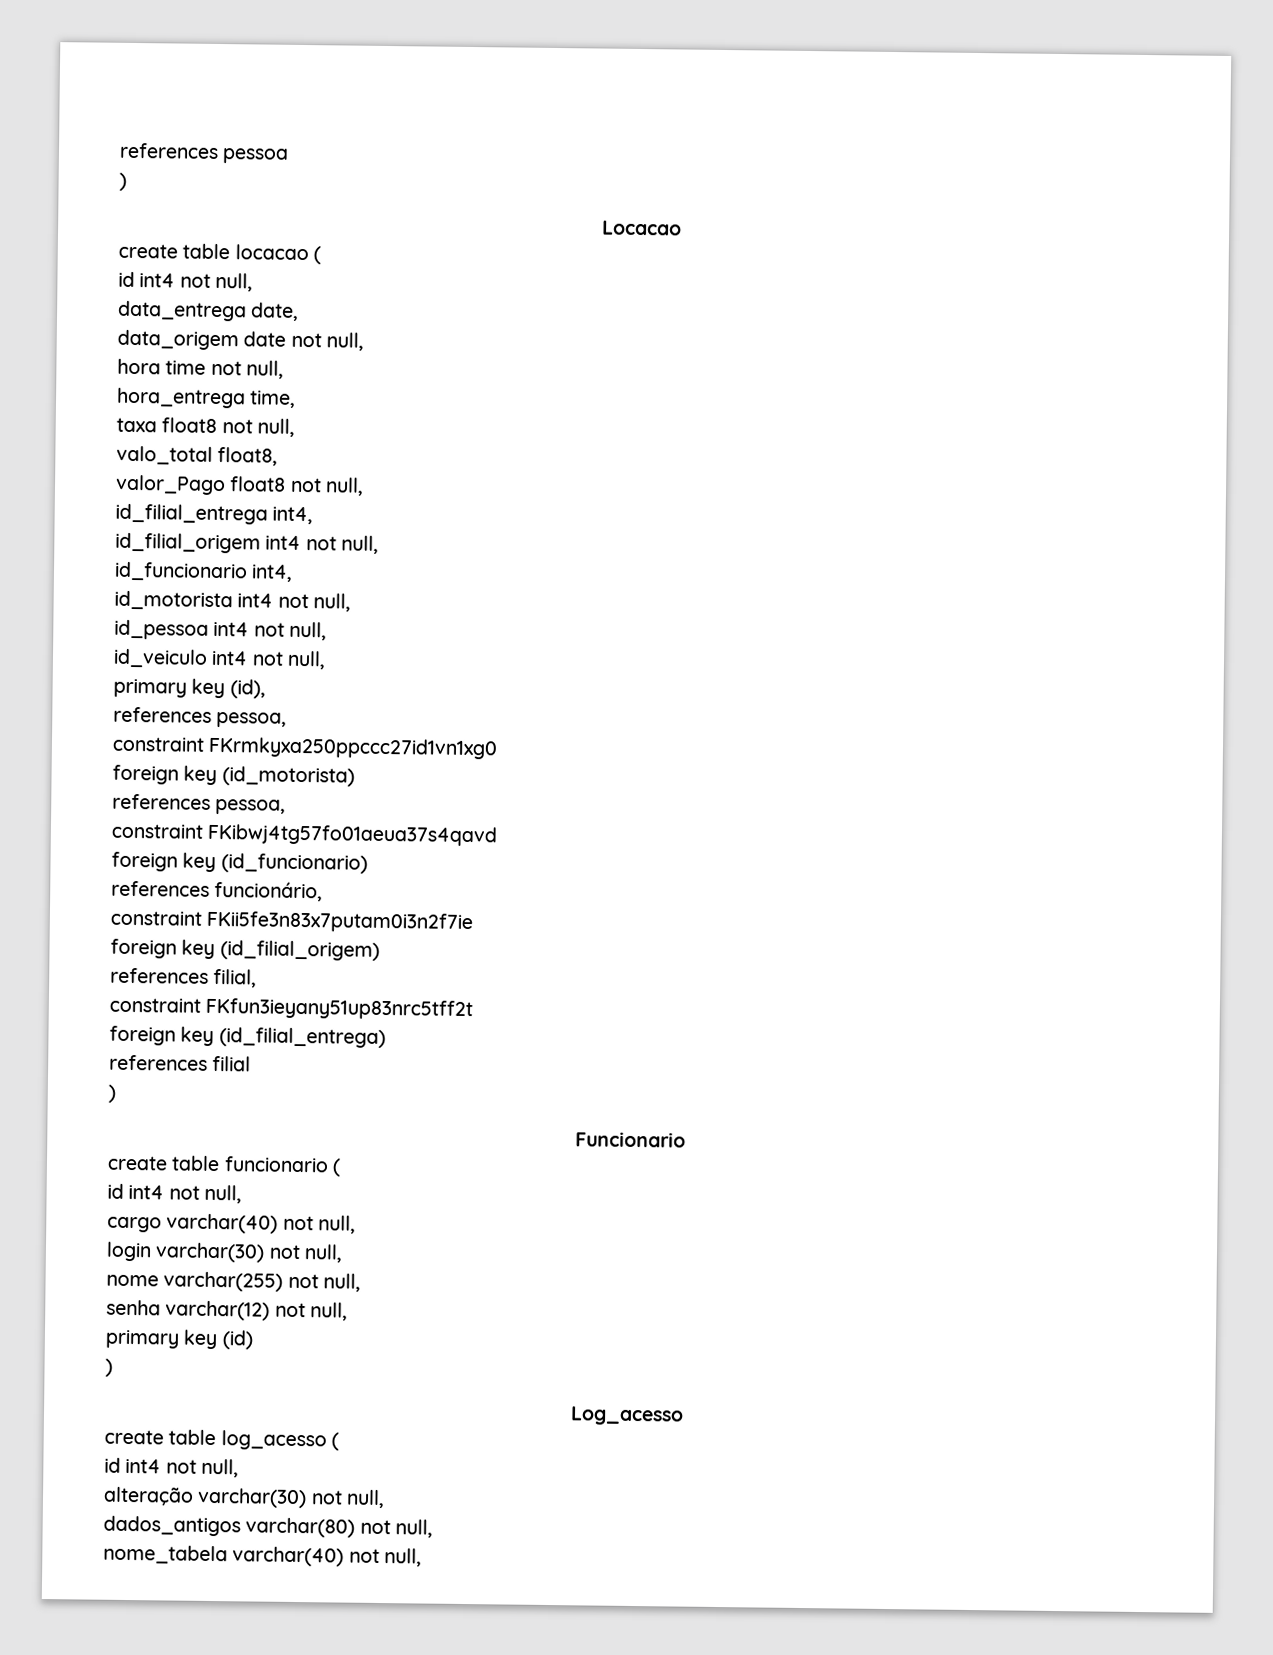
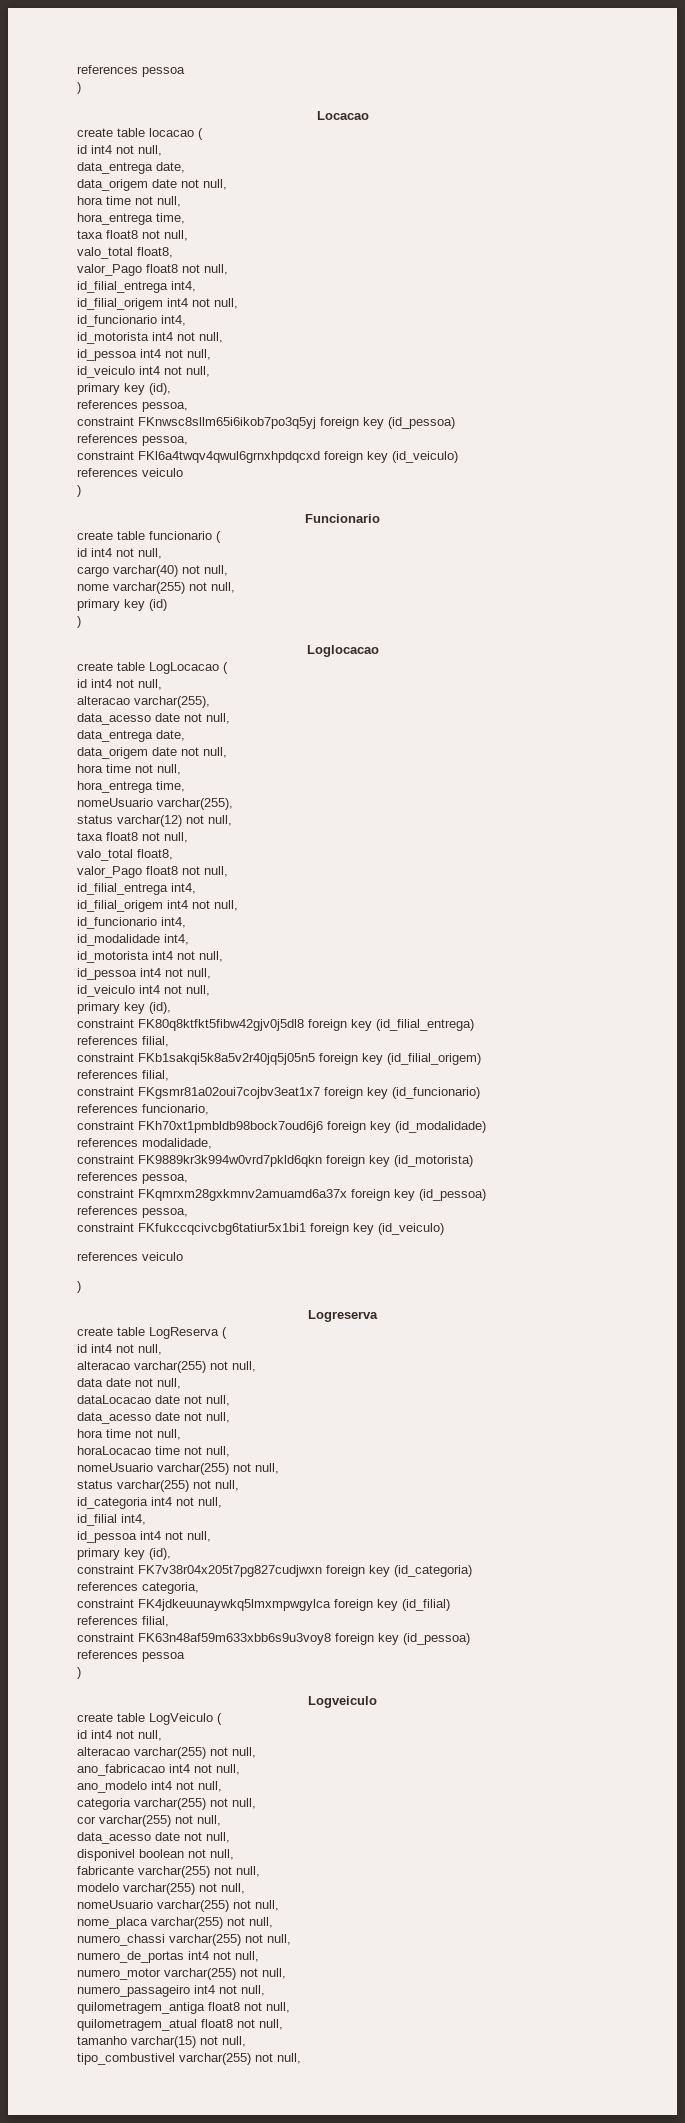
[208,736,499,760] [112,764,355,787] [112,793,287,815] [111,823,498,847] [111,851,368,874] [111,880,324,902] [110,910,474,934] [110,938,380,961] [110,967,258,988] [109,997,474,1021] [109,1025,386,1049] [109,1054,252,1072] FKrmkyxa250ppccc27id1vn1xg0 // foreign key (id_motorista) // references pessoa, // constraint FKibwj4tg57fo01aeua37s4qavd // foreign key (id_funcionario) // references funcionário, // constraint FKii5fe3n83x7putam0i3n2f7ie // foreign key (id_filial_origem) // references filial, // constraint FKfun3ieyany51up83nrc5tff2t // foreign key (id_filial_entrega) // references filial -> [138,417,455,429] [77,434,188,446] [77,451,458,463] [77,468,183,477] FKnwsc8sllm65i6ikob7po3q5yj foreign key (id_pessoa) // references pessoa, // constraint FKl6a4twqv4qwul6grnxhpdqcxd foreign key (id_veiculo) // references veiculo
[106,1241,343,1263] // login varchar(30) not null, -> (228, 570) none
[106,1299,348,1321] // senha varchar(12) not null, -> (235, 587) none
[570,1406,684,1426] [104,1429,339,1451] [104,1457,239,1478] [103,1486,385,1509] [103,1515,433,1538] [103,1544,422,1567] Log_acesso // create table log_acesso ( // id int4 not null, // alteração varchar(30) not null, // dados_antigos varchar(80) not null, // nome_tabela varchar(40) not null, -> [306,645,379,657] [77,662,228,674] [77,679,162,690] [77,696,210,708] [77,713,230,725] [77,730,185,742] [77,747,227,759] [77,764,181,775] [77,781,185,793] [77,798,233,810] [77,815,232,827] [77,832,188,843] [77,849,173,861] [77,866,228,878] [77,883,196,895] [77,900,238,912] [77,917,186,929] [77,934,189,946] [77,951,223,963] [77,968,211,980] [77,985,210,997] [77,1002,171,1014] [77,1019,474,1031] [77,1036,169,1047] [77,1053,481,1065] [77,1070,169,1081] [77,1087,480,1099] [77,1104,209,1115] [77,1121,486,1133] [77,1138,212,1149] [77,1155,473,1167] [77,1172,188,1184] [77,1189,486,1201] [77,1206,188,1218] [77,1223,444,1235] [77,1252,183,1261] [77,1281,81,1293] [308,1310,378,1322] [77,1327,227,1339] [77,1344,162,1355] [77,1361,256,1373] [77,1378,181,1389] [77,1395,230,1406] [77,1412,230,1424] [77,1429,181,1440] [77,1446,230,1457] [77,1463,279,1475] [77,1480,239,1492] [77,1497,222,1509] [77,1514,146,1526] [77,1531,211,1543] [77,1548,171,1560] [77,1565,472,1577] [77,1582,199,1594] [77,1599,450,1611] [77,1616,169,1627] [77,1633,470,1645] [77,1650,185,1662] [77,1667,81,1679] [308,1696,377,1708] [77,1713,222,1725] [77,1730,162,1741] [77,1747,256,1759] [77,1764,240,1776] [77,1781,222,1793] [77,1798,256,1810] [77,1815,221,1827] [77,1832,230,1844] [77,1849,234,1861] [77,1866,260,1878] [77,1883,245,1895] [77,1900,279,1912] [77,1917,273,1929] [77,1934,291,1946] [77,1951,259,1963] [77,1968,286,1980] [77,1985,265,1997] [77,2002,290,2014] [77,2019,283,2031] [77,2036,246,2048] [77,2053,301,2065] Loglocacao // create table LogLocacao ( // id int4 not null, // alteracao varchar(255), // data_acesso date not null, // data_entrega date, // data_origem date not null, // hora time not null, // hora_entrega time, // nomeUsuario varchar(255), // status varchar(12) not null, // taxa float8 not null, // valo_total float8, // valor_Pago float8 not null, // id_filial_entrega int4, // id_filial_origem int4 not null, // id_funcionario int4, // id_modalidade int4, // id_motorista int4 not null, // id_pessoa int4 not null, // id_veiculo int4 not null, // primary key (id), // constraint FK80q8ktfkt5fibw42gjv0j5dl8 foreign key (id_filial_entrega) // references filial, // constraint FKb1sakqi5k8a5v2r40jq5j05n5 foreign key (id_filial_origem) // references filial, // constraint FKgsmr81a02oui7cojbv3eat1x7 foreign key (id_funcionario) // references funcionario, // constraint FKh70xt1pmbldb98bock7oud6j6 foreign key (id_modalidade) // references modalidade, // constraint FK9889kr3k994w0vrd7pkld6qkn foreign key (id_motorista) // references pessoa, // constraint FKqmrxm28gxkmnv2amuamd6a37x foreign key (id_pessoa) // references pessoa, // constraint FKfukccqcivcbg6tatiur5x1bi1 foreign key (id_veiculo) // references veiculo // ) // Logreserva // create table LogReserva ( // id int4 not null, // alteracao varchar(255) not null, // data date not null, // dataLocacao date not null, // data_acesso date not null, // hora time not null, // horaLocacao time not null, // nomeUsuario varchar(255) not null, // status varchar(255) not null, // id_categoria int4 not null, // id_filial int4, // id_pessoa int4 not null, // primary key (id), // constraint FK7v38r04x205t7pg827cudjwxn foreign key (id_categoria) // references categoria, // constraint FK4jdkeuunaywkq5lmxmpwgylca foreign key (id_filial) // references filial, // constraint FK63n48af59m633xbb6s9u3voy8 foreign key (id_pessoa) // references pessoa // ) // Logveiculo // create table LogVeiculo ( // id int4 not null, // alteracao varchar(255) not null, // ano_fabricacao int4 not null, // ano_modelo int4 not null, // categoria varchar(255) not null, // cor varchar(255) not null, // data_acesso date not null, // disponivel boolean not null, // fabricante varchar(255) not null, // modelo varchar(255) not null, // nomeUsuario varchar(255) not null, // nome_placa varchar(255) not null, // numero_chassi varchar(255) not null, // numero_de_portas int4 not null, // numero_motor varchar(255) not null, // numero_passageiro int4 not null, // quilometragem_antiga float8 not null, // quilometragem_atual float8 not null, // tamanho varchar(15) not null, // tipo_combustivel varchar(255) not null,

